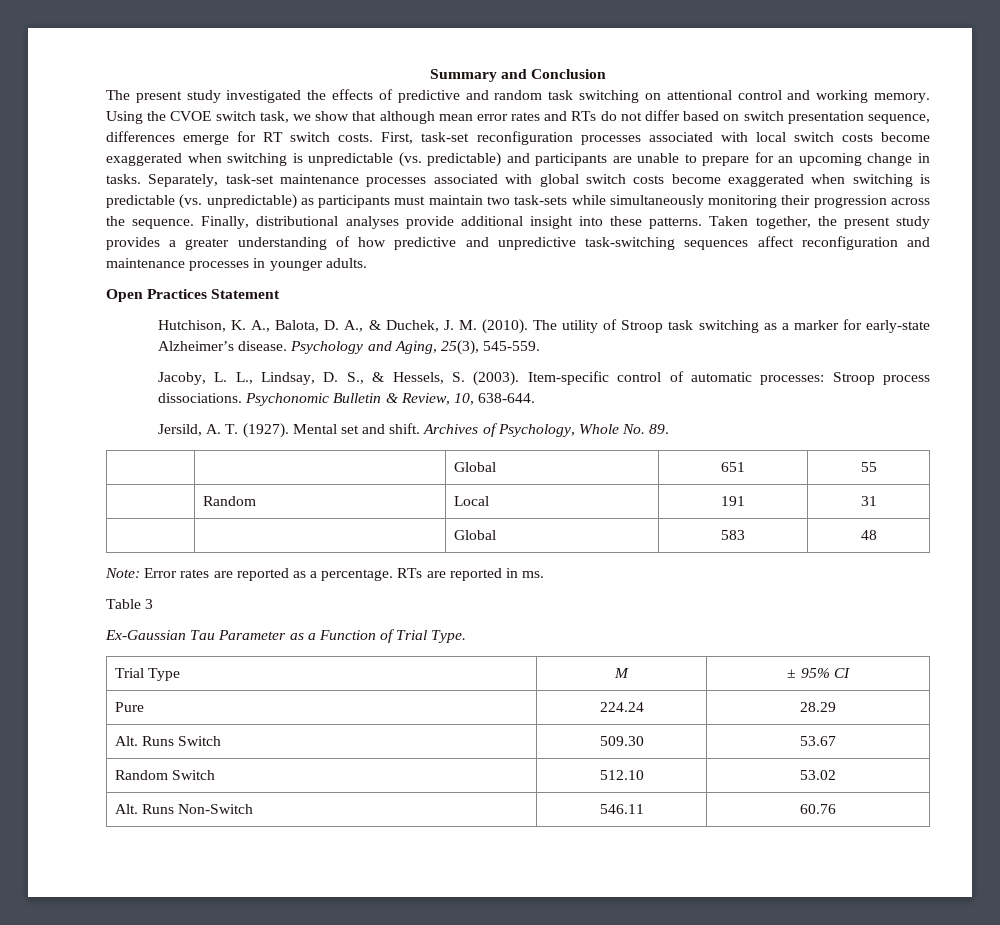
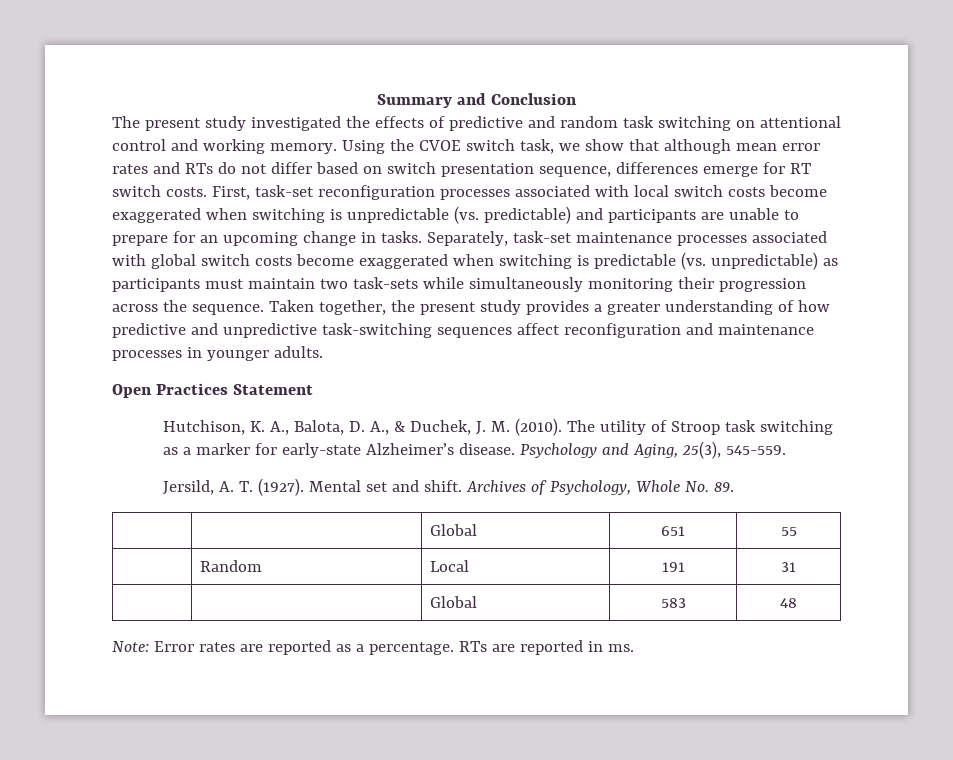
[201,216,703,229] Finally, distributional analyses provide additional insight into these patterns. -> (264, 309) none
[157,371,930,386] [157,393,536,406] // Jacoby, L. L., Lindsay, D. S., & Hessels, S. (2003). Item-specific control of automatic processes: Stroop process dissociations. Psychonomic Bulletin & Review, 10, 638-644. -> (786, 450) none
[106,599,154,609] [105,629,467,643] [114,668,180,681] [614,668,629,678] [787,668,850,678] [114,702,144,712] [599,702,644,712] [800,702,836,712] [114,736,222,746] [599,736,644,746] [800,736,836,746] [114,770,215,780] [599,770,644,780] [800,770,836,780] [114,804,254,814] [599,804,644,814] [800,804,836,814] // Table 3 // Ex-Gaussian Tau Parameter as a Function of Trial Type. // Trial Type | M | ± 95% CI // Pure | 224.24 | 28.29 // Alt. Runs Switch | 509.30 | 53.67 // Random Switch | 512.10 | 53.02 // Alt. Runs Non-Switch | 546.11 | 60.76 -> (634, 648) none

